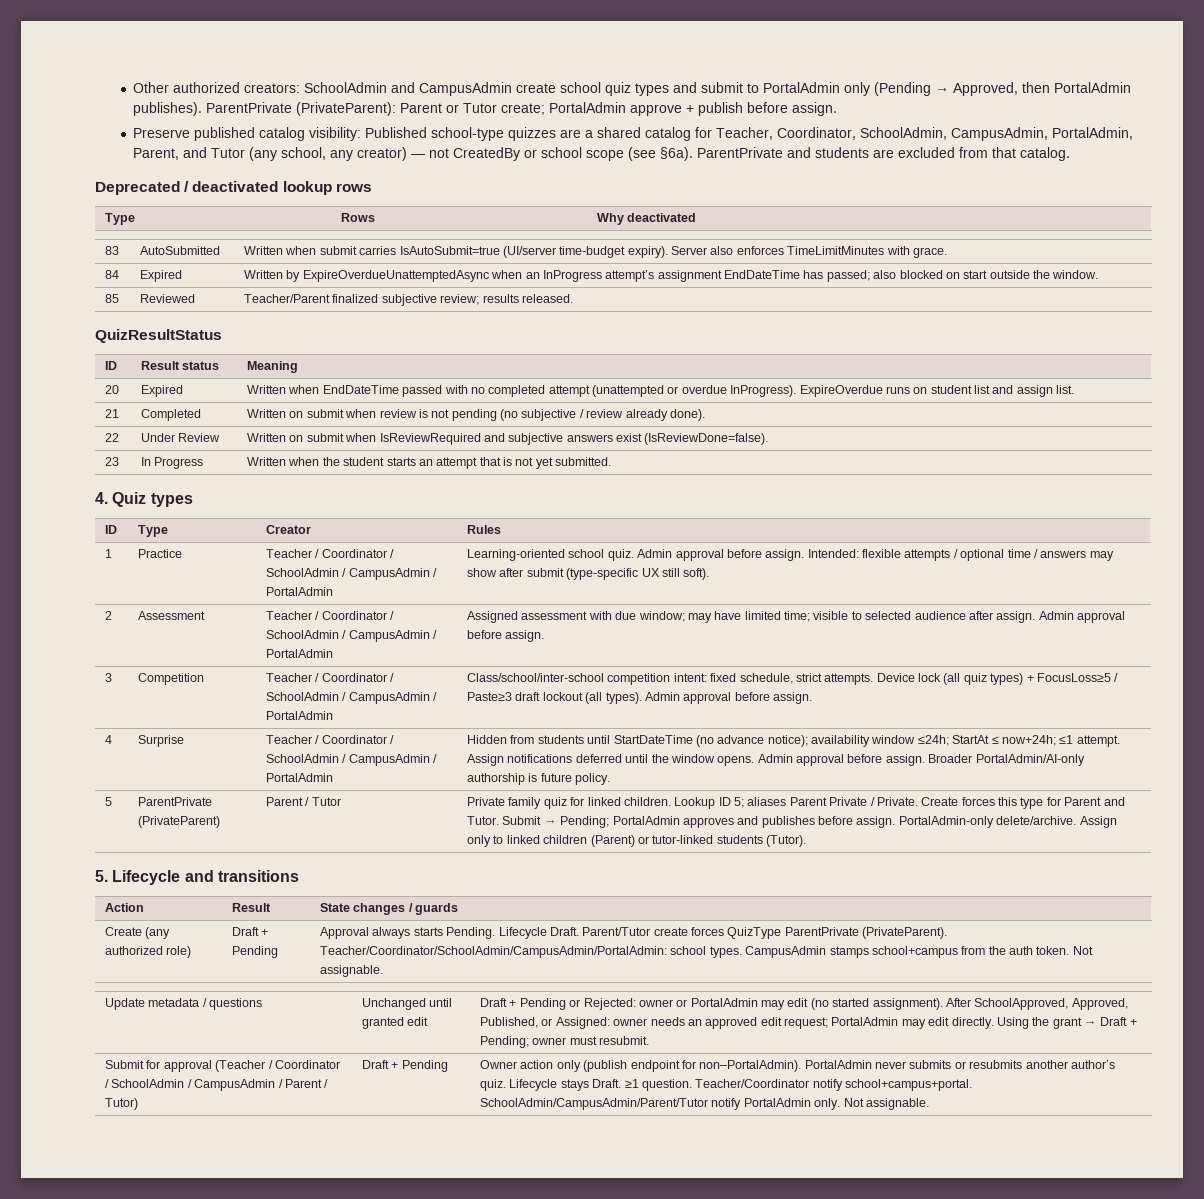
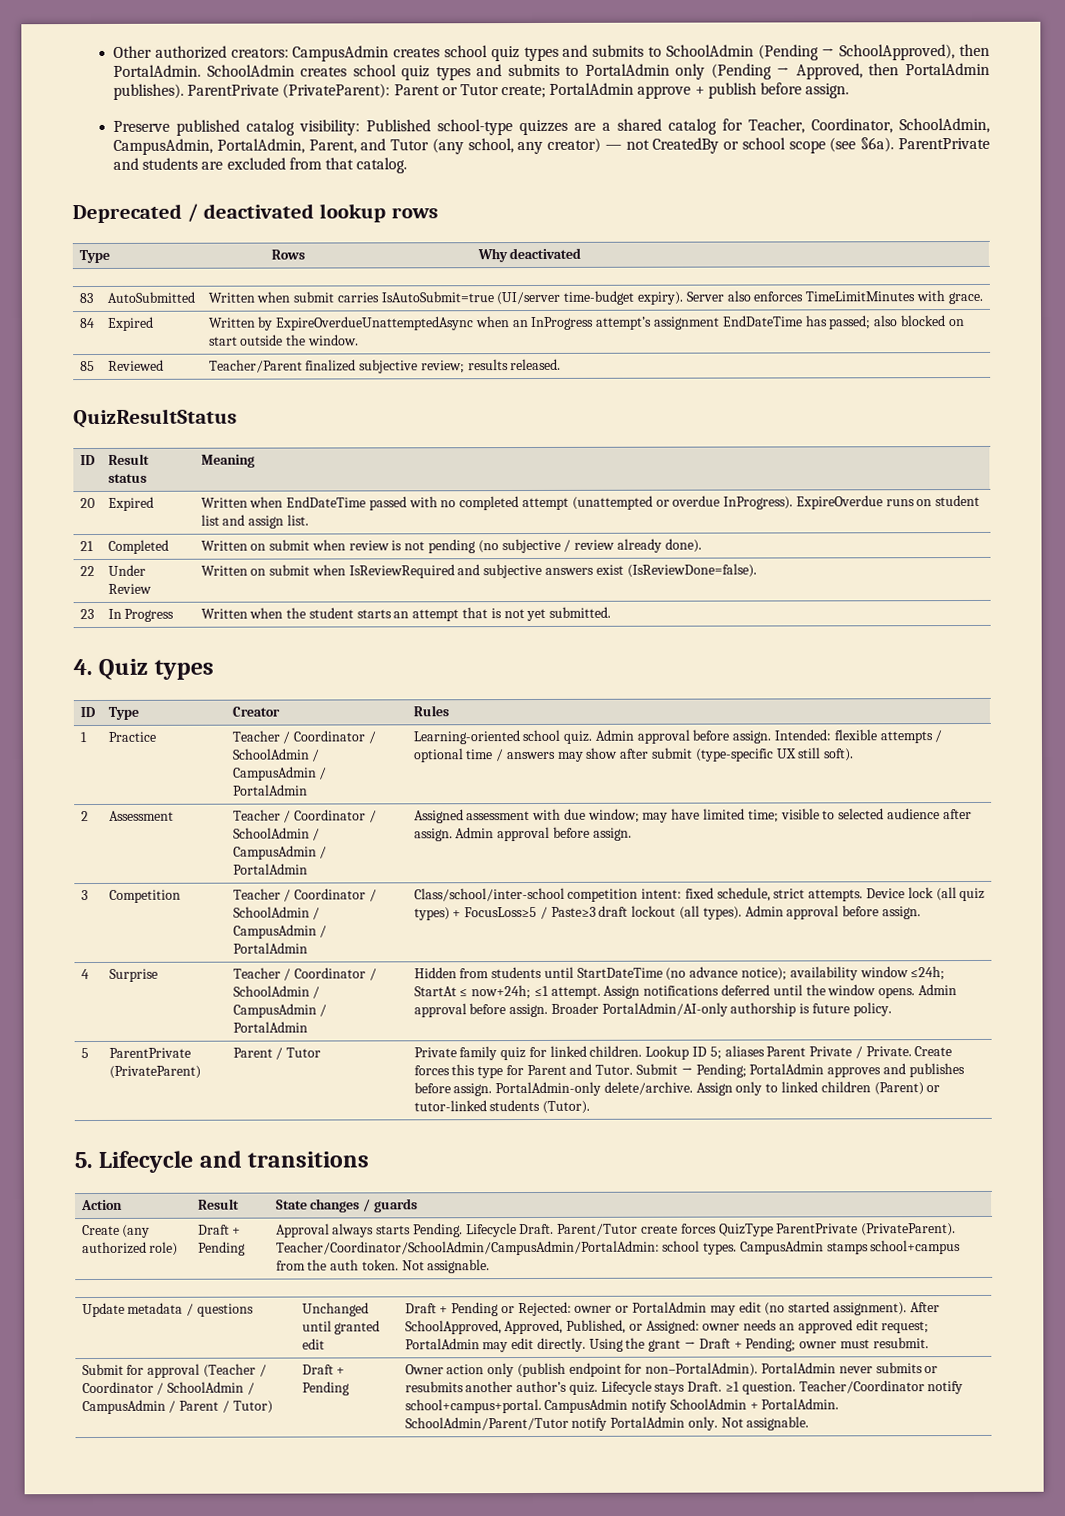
[304,82,744,96] SchoolAdmin and CampusAdmin create school quiz types and submit -> [292,43,990,62] [112,63,560,81] CampusAdmin creates school quiz types and submits to SchoolAdmin (Pending → SchoolApproved), then PortalAdmin. SchoolAdmin creates school quiz types and submits
[480,1098,709,1110] SchoolAdmin/CampusAdmin/Parent/Tutor -> [544,1398,840,1413] [404,1416,569,1431] CampusAdmin notify SchoolAdmin + PortalAdmin. SchoolAdmin/Parent/Tutor

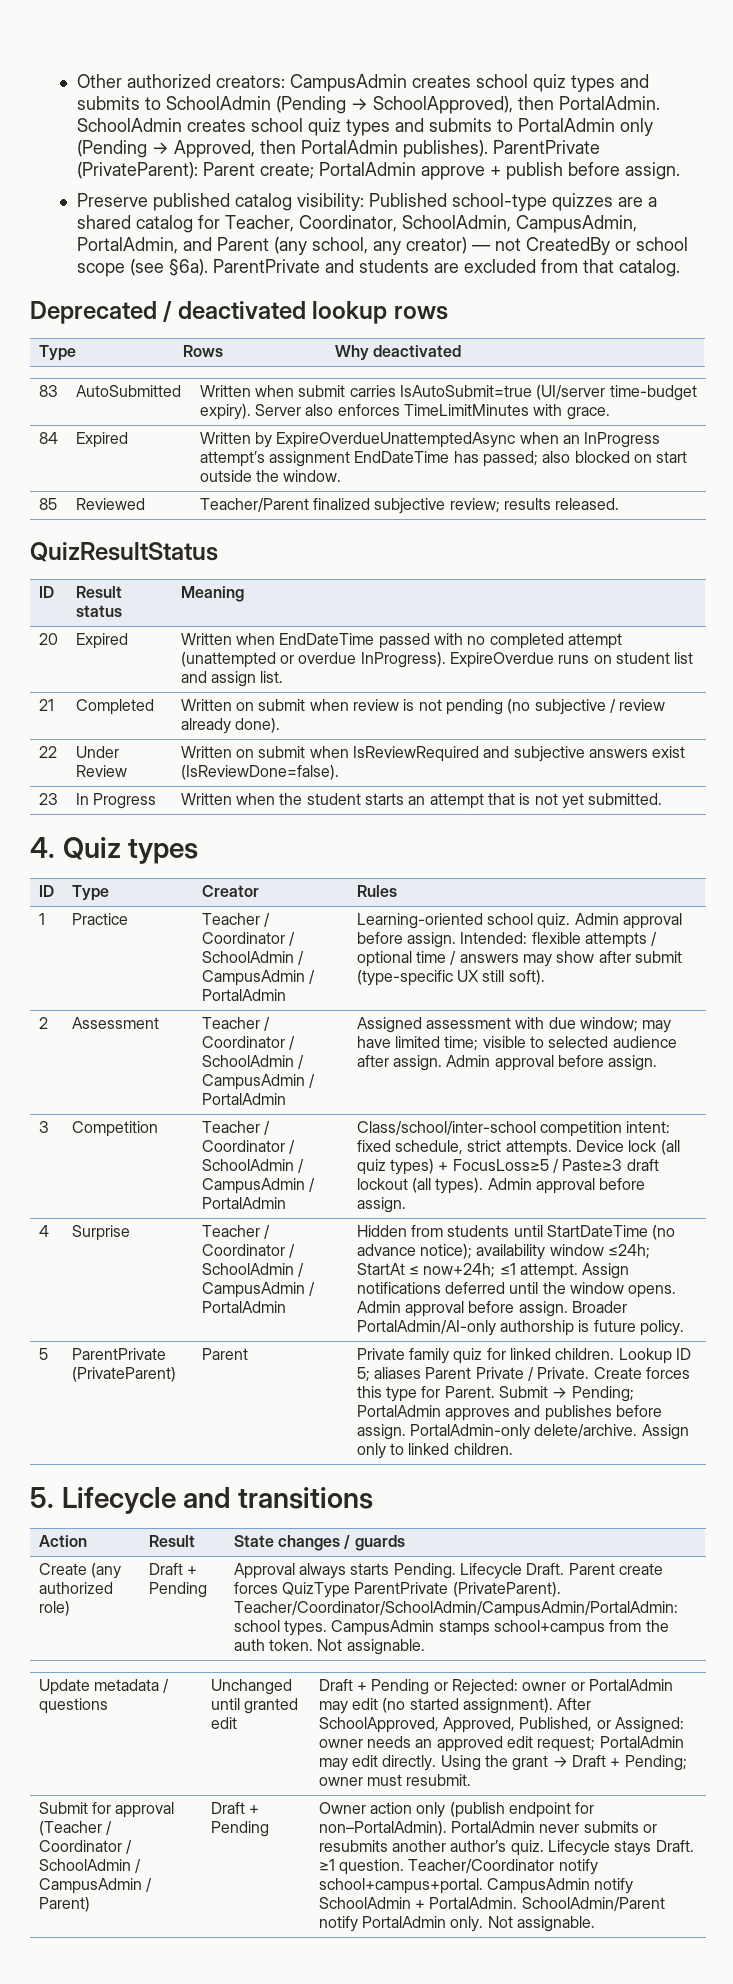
[441,84,499,96] or Tutor -> (255, 169) none
[308,138,430,154] Parent, and Tutor -> [182,237,269,251] and Parent
[275,1047,322,1060] / Tutor -> (248, 1354) none
[526,1063,634,1076] Parent and Tutor. -> [444,1386,495,1398] Parent.
[820,1081,941,1096] [413,1099,591,1114] children (Parent) or tutor-linked students (Tutor). -> [453,1443,513,1455] children.
[557,1223,639,1236] Parent/Tutor -> [568,1563,615,1575] Parent
[179,1400,273,1414] Parent / Tutor) -> [38,1897,90,1912] Parent)
[404,1416,569,1431] SchoolAdmin/Parent/Tutor -> [521,1897,665,1911] SchoolAdmin/Parent

